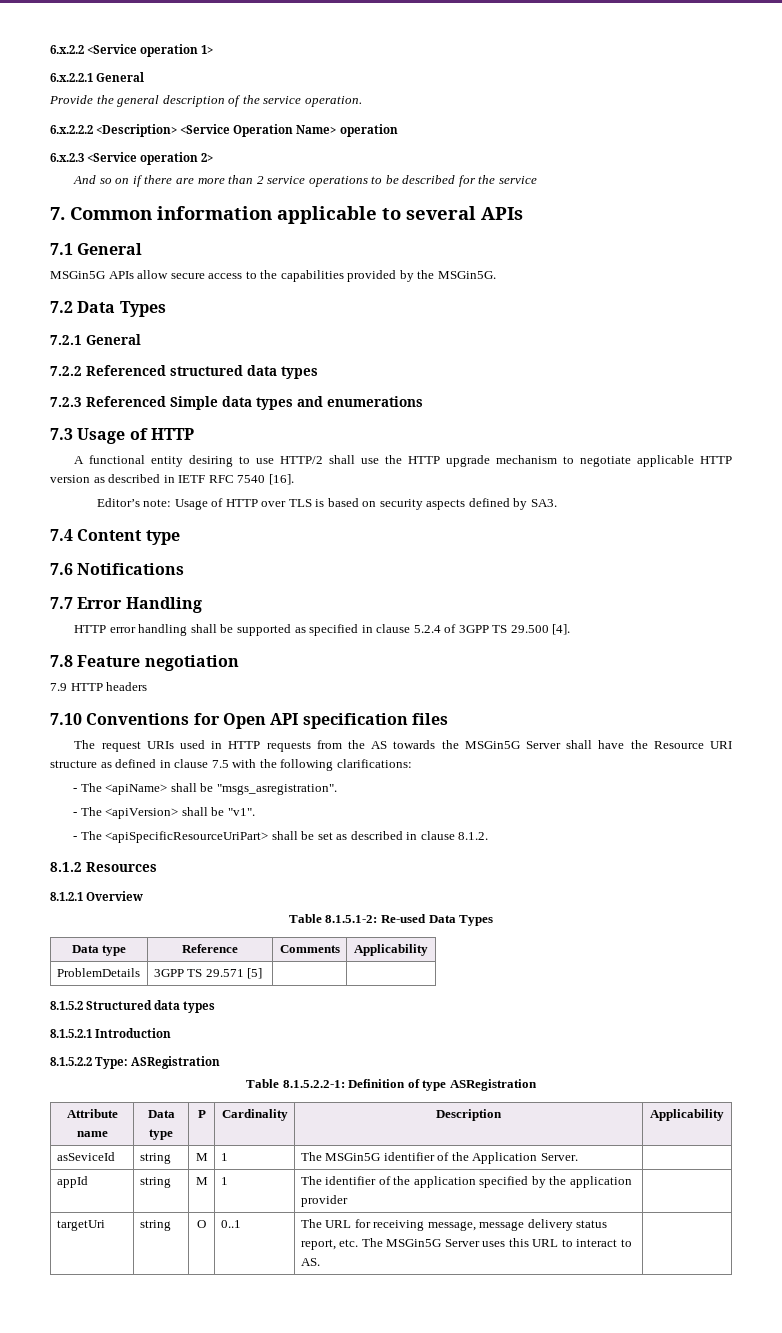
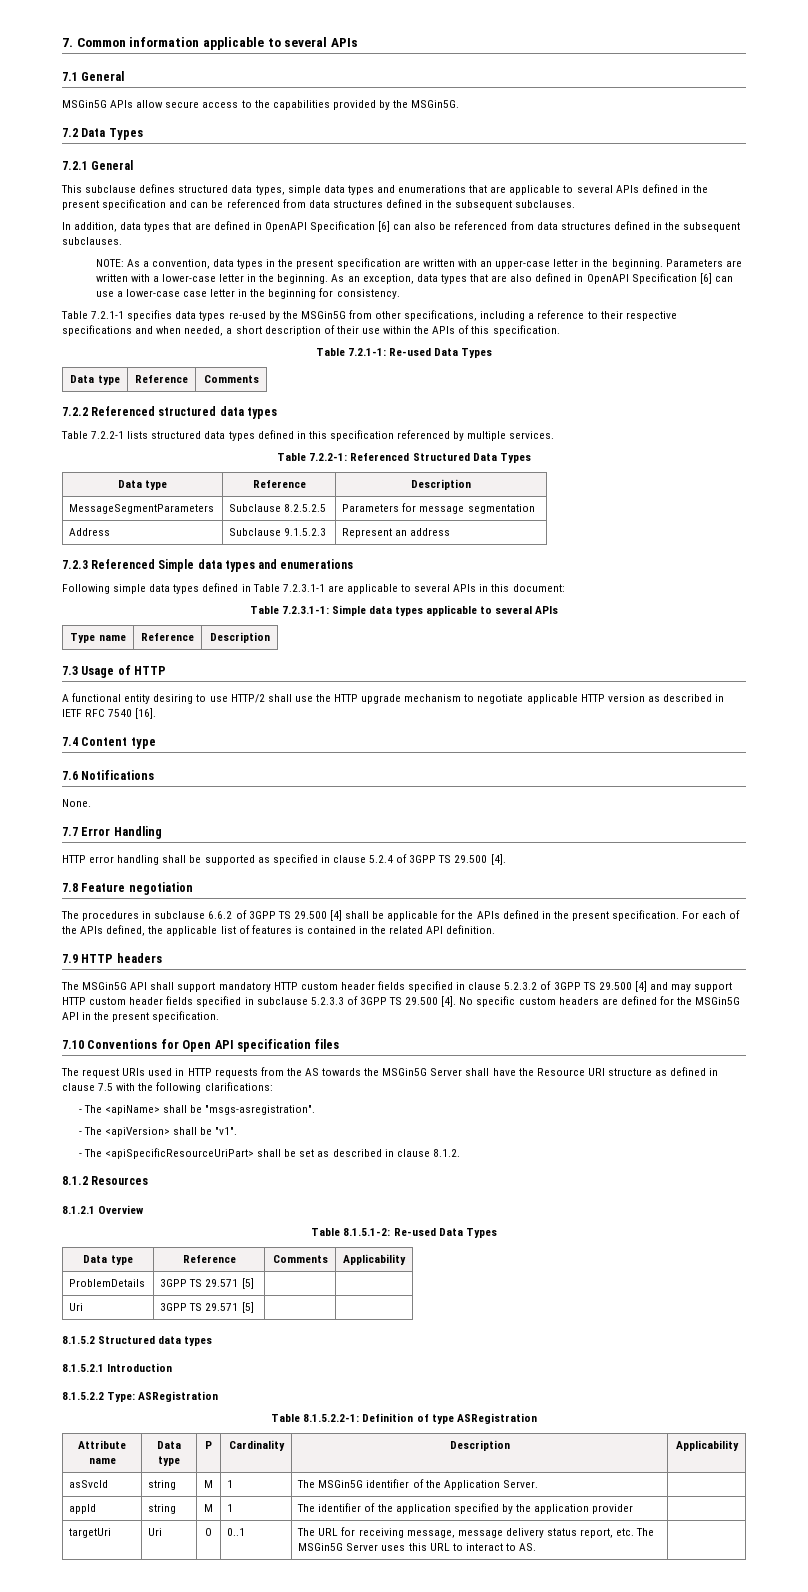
[50,44,214,57] [50,72,145,82] [49,95,362,107] [50,124,398,137] [50,152,214,165] [73,175,537,187] 6.x.2.2 <Service operation 1> // 6.x.2.2.1 General // Provide the general description of the service operation. // 6.x.2.2.2 <Description> <Service Operation Name> operation // 6.x.2.3 <Service operation 2> // And so on if there are more than 2 service operations to be described for the service // -> (62, 42) none
(141, 339) none -> [61,184,708,195] [62,199,576,210] [62,221,741,232] [62,237,122,245] [95,258,742,269] [95,273,733,284] [95,288,400,299] [61,310,677,321] [62,325,560,336] [315,348,493,358] [70,375,120,385] [135,375,188,383] [203,375,259,383] // This subclause defines structured data types, simple data types and enumerations that are applicable to several APIs defined in the present specification and can be referenced from data structures defined in the subsequent subclauses. // In addition, data types that are defined in OpenAPI Specification [6] can also be referenced from data structures defined in the subsequent subclauses. // NOTE: As a convention, data types in the present specification are written with an upper-case letter in the beginning. Parameters are written with a lower-case letter in the beginning. As an exception, data types that are also defined in OpenAPI Specification [6] can use a lower-case case letter in the beginning for consistency. // Table 7.2.1-1 specifies data types re-used by the MSGin5G from other specifications, including a reference to their respective specifications and when needed, a short description of their use within the APIs of this specification. // Table 7.2.1-1: Re-used Data Types // Data type | Reference | Comments
(318, 372) none -> [61,430,555,441] [277,453,531,463] [117,480,168,490] [252,480,306,488] [411,479,472,490] [69,504,215,514] [229,504,327,512] [342,503,535,514] [69,528,111,536] [229,528,327,536] [342,528,451,538] // Table 7.2.2-1 lists structured data types defined in this specification referenced by multiple services. // Table 7.2.2-1: Referenced Structured Data Types // Data type | Reference | Description // MessageSegmentParameters | Subclause 8.2.5.2.5 | Parameters for message segmentation // Address | Subclause 9.1.5.2.3 | Represent an address
(423, 401) none -> [62,583,565,594] [249,605,559,616] [70,633,126,643] [141,633,194,641] [209,632,270,643] // Following simple data types defined in Table 7.2.3.1-1 are applicable to several APIs in this document: // Table 7.2.3.1-1: Simple data types applicable to several APIs // Type name | Reference | Description
[96,498,557,510] // Editor’s note: Usage of HTTP over TLS is based on security aspects defined by SA3. -> (157, 713) none
(185, 569) none -> [62,799,91,807] // None.
[50,682,148,691] 7.9 HTTP headers -> [61,910,741,921] [62,925,496,936] [62,953,162,963] [61,981,733,992] [62,996,741,1007] [62,1011,220,1022] The procedures in subclause 6.6.2 of 3GPP TS 29.500 [4] shall be applicable for the APIs defined in the present specification. For each of the APIs defined, the applicable list of features is contained in the related API definition. // 7.9 HTTP headers // The MSGin5G API shall support mandatory HTTP custom header fields specified in clause 5.2.3.2 of 3GPP TS 29.500 [4] and may support HTTP custom header fields specified in subclause 5.2.3.3 of 3GPP TS 29.500 [4]. No specific custom headers are defined for the MSGin5G API in the present specification.
[216,784,337,795] "msgs_asregistration". -> [205,1105,316,1115] "msgs-asregistration".
(263, 973) none -> [69,1303,84,1311] [160,1302,254,1313] // Uri | 3GPP TS 29.571 [5] | |
[56,1152,115,1161] asSeviceId -> [69,1480,109,1488] asSvcId
[139,1220,171,1231] string -> [148,1528,163,1536] Uri

